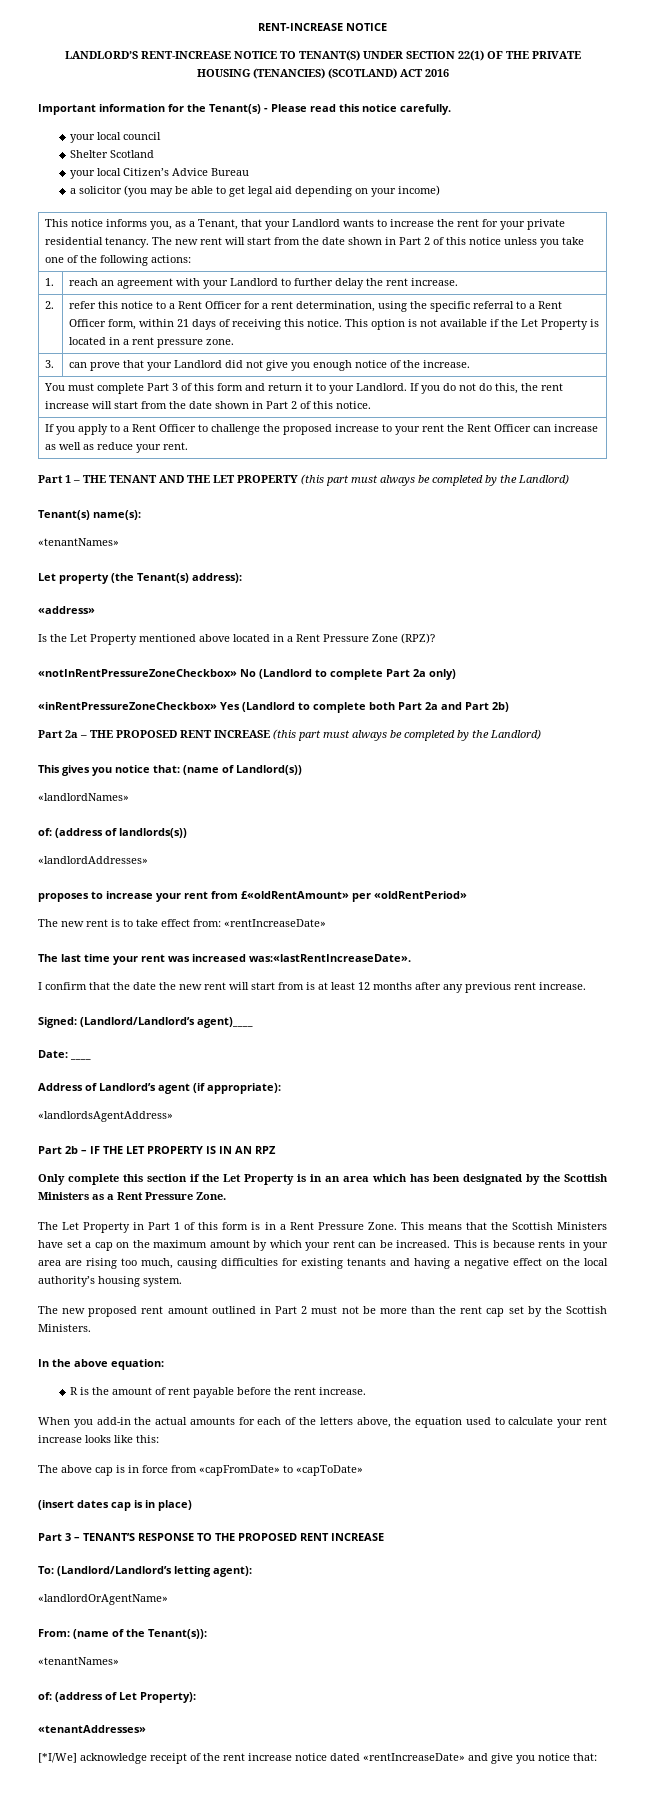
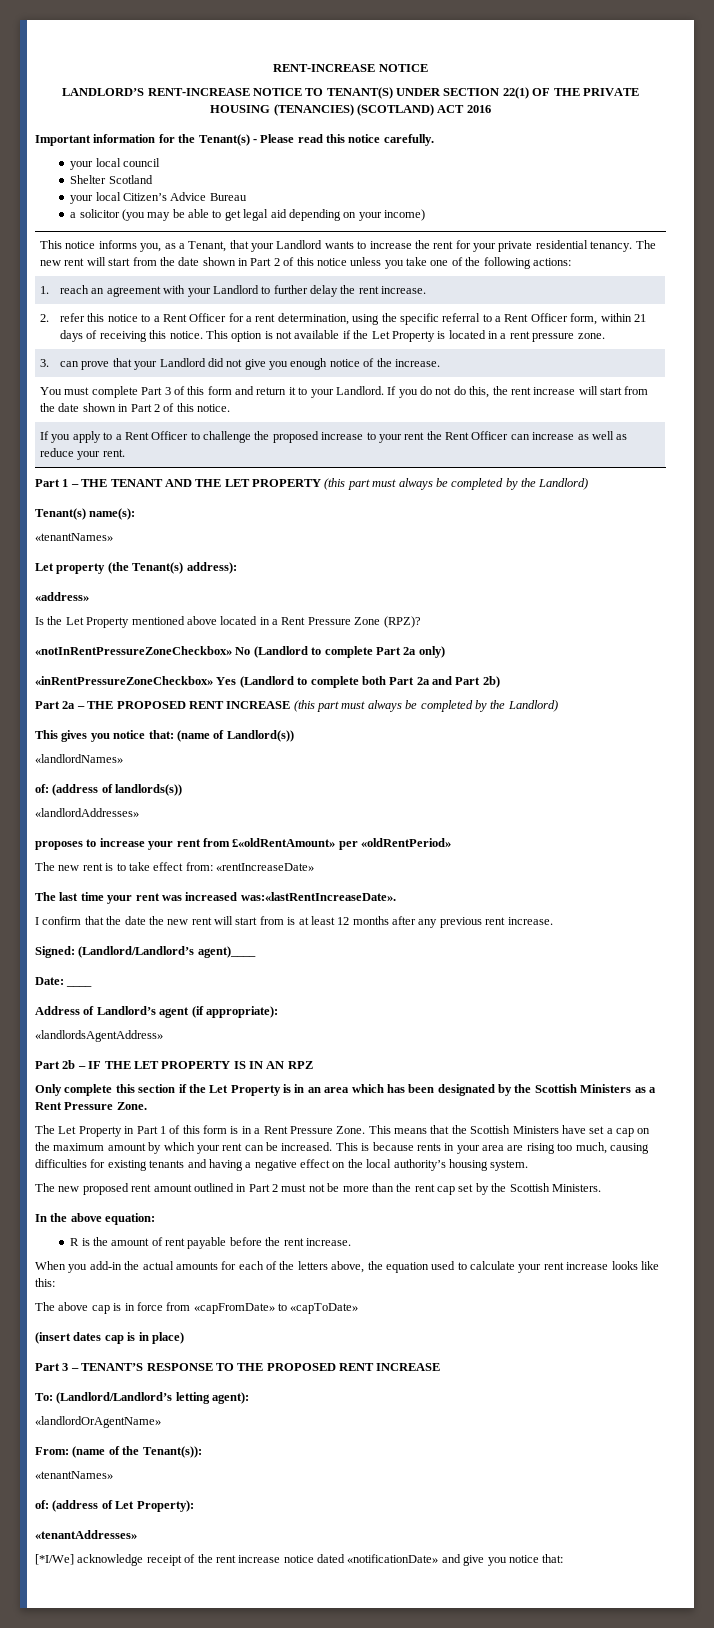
[363,1753,465,1761] «rentIncreaseDate» -> [347,1554,439,1563] «notificationDate»

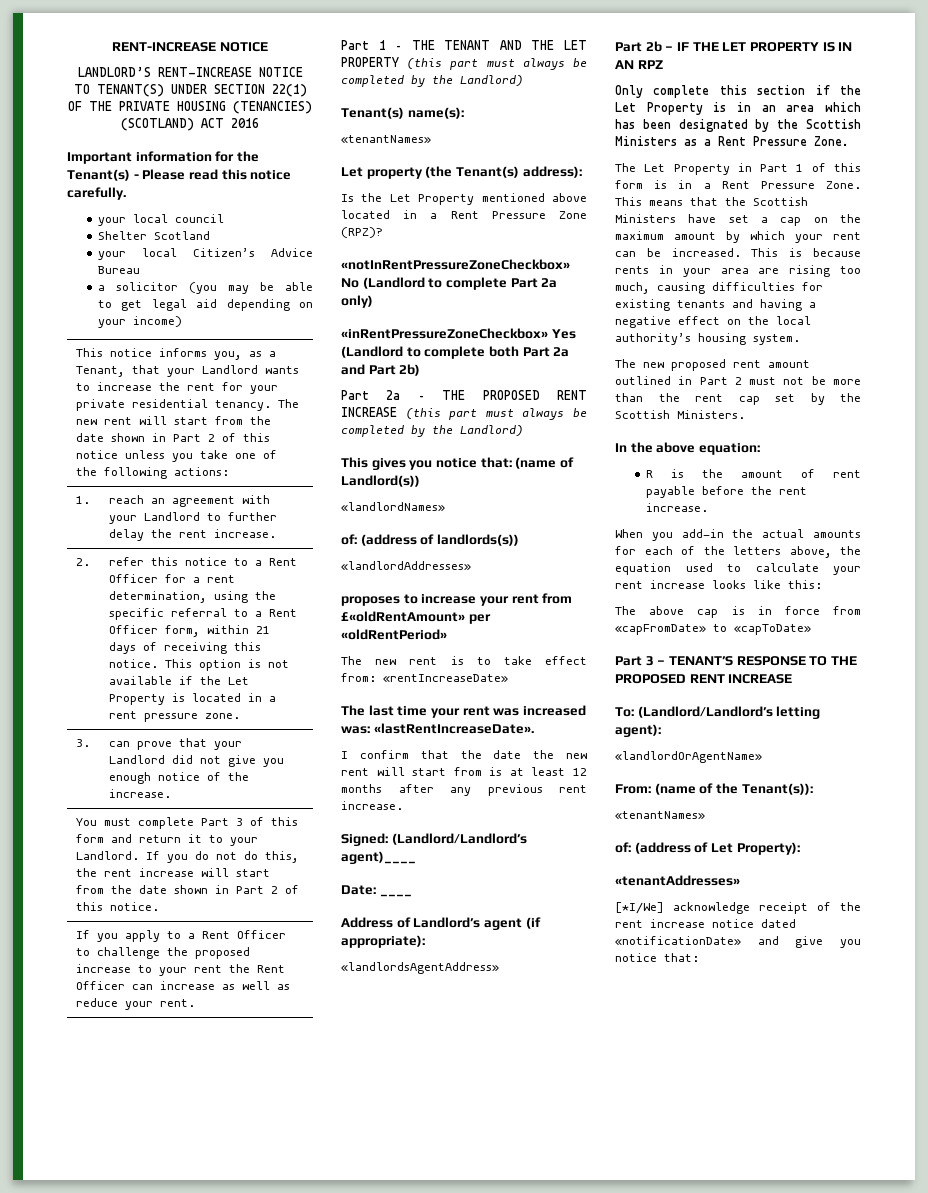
[35,592,89,601] // «address» -> (582, 172) none
[240,892,396,901] was:«lastRentIncreaseDate». -> [341,723,534,734] was: «lastRentIncreaseDate».
[35,1332,184,1344] // (insert dates cap is in place) -> (811, 629) none

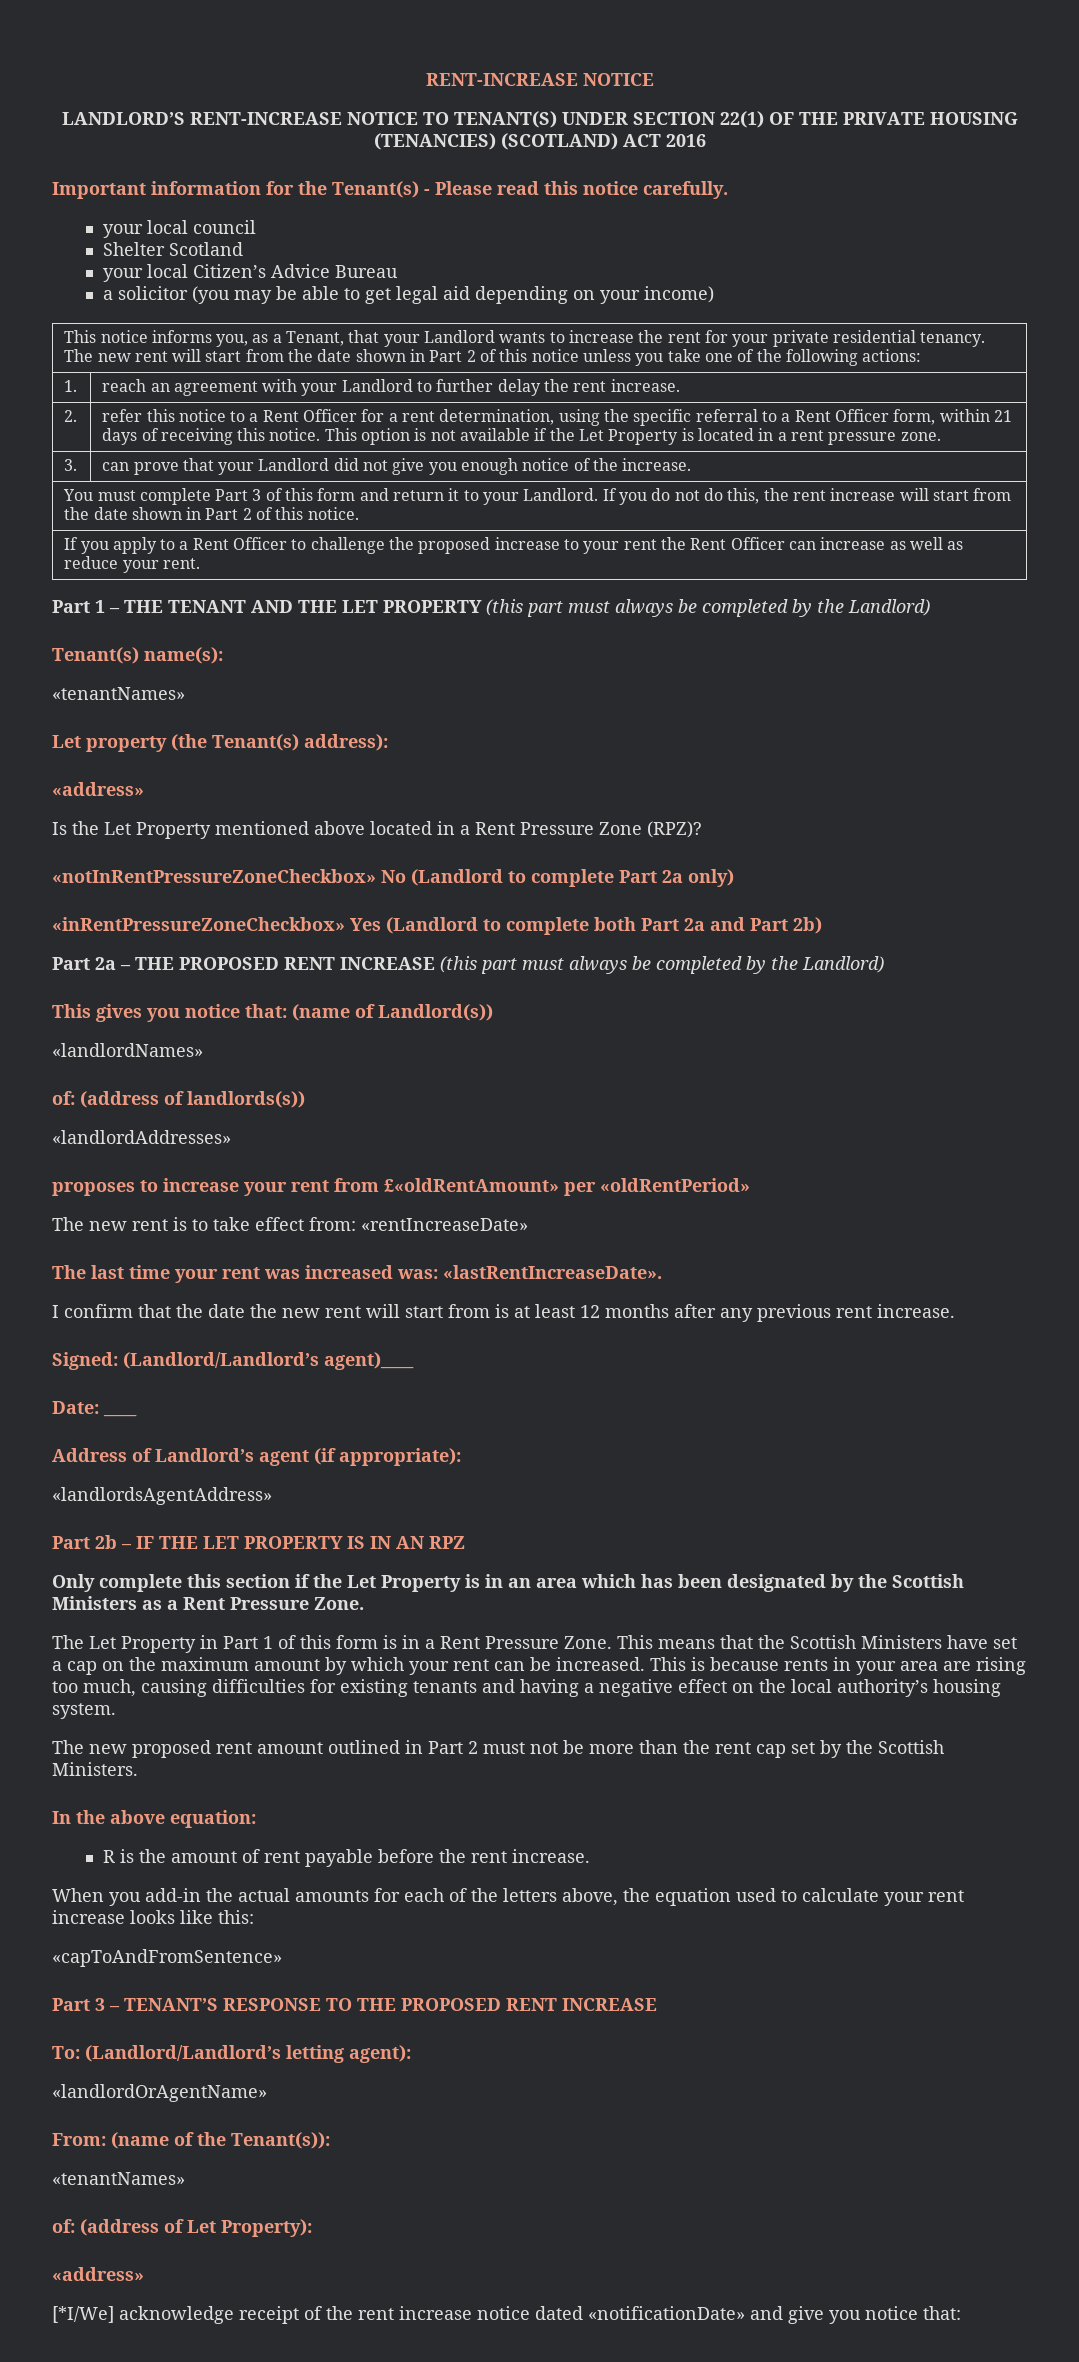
(582, 172) none -> [52,782,144,796] // «address»
[615,606,861,618] [615,624,811,635] The above cap is in force from «capFromDate» to «capToDate» -> [52,1949,282,1967] «capToAndFromSentence»
[615,875,740,886] «tenantAddresses» -> [52,2267,144,2281] «address»

